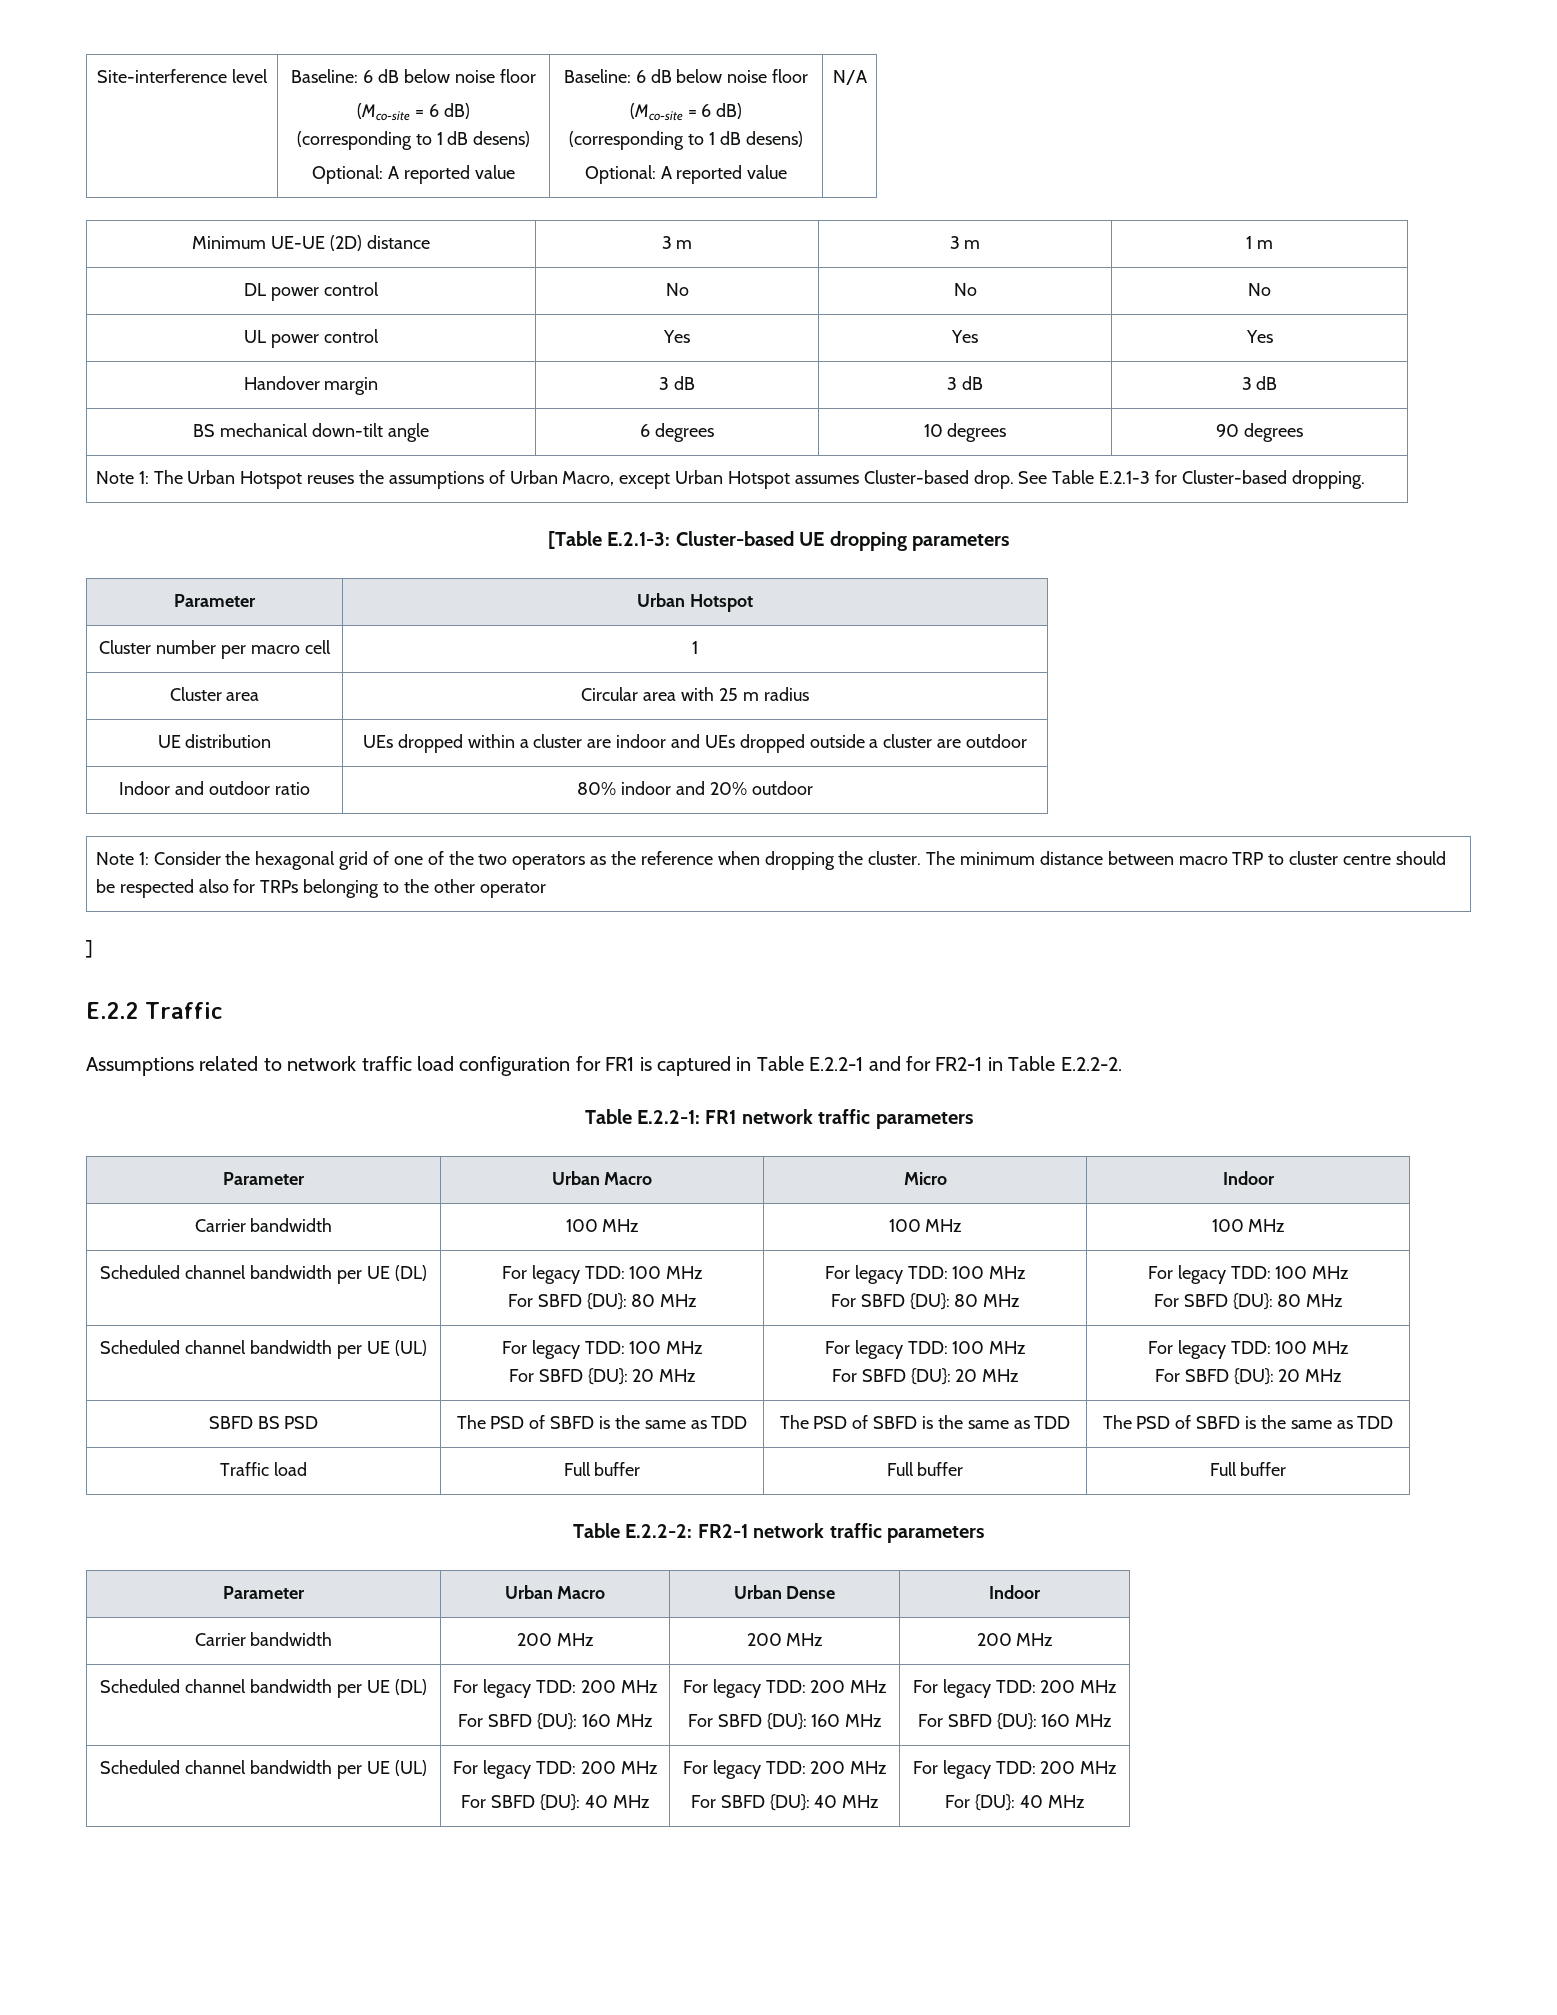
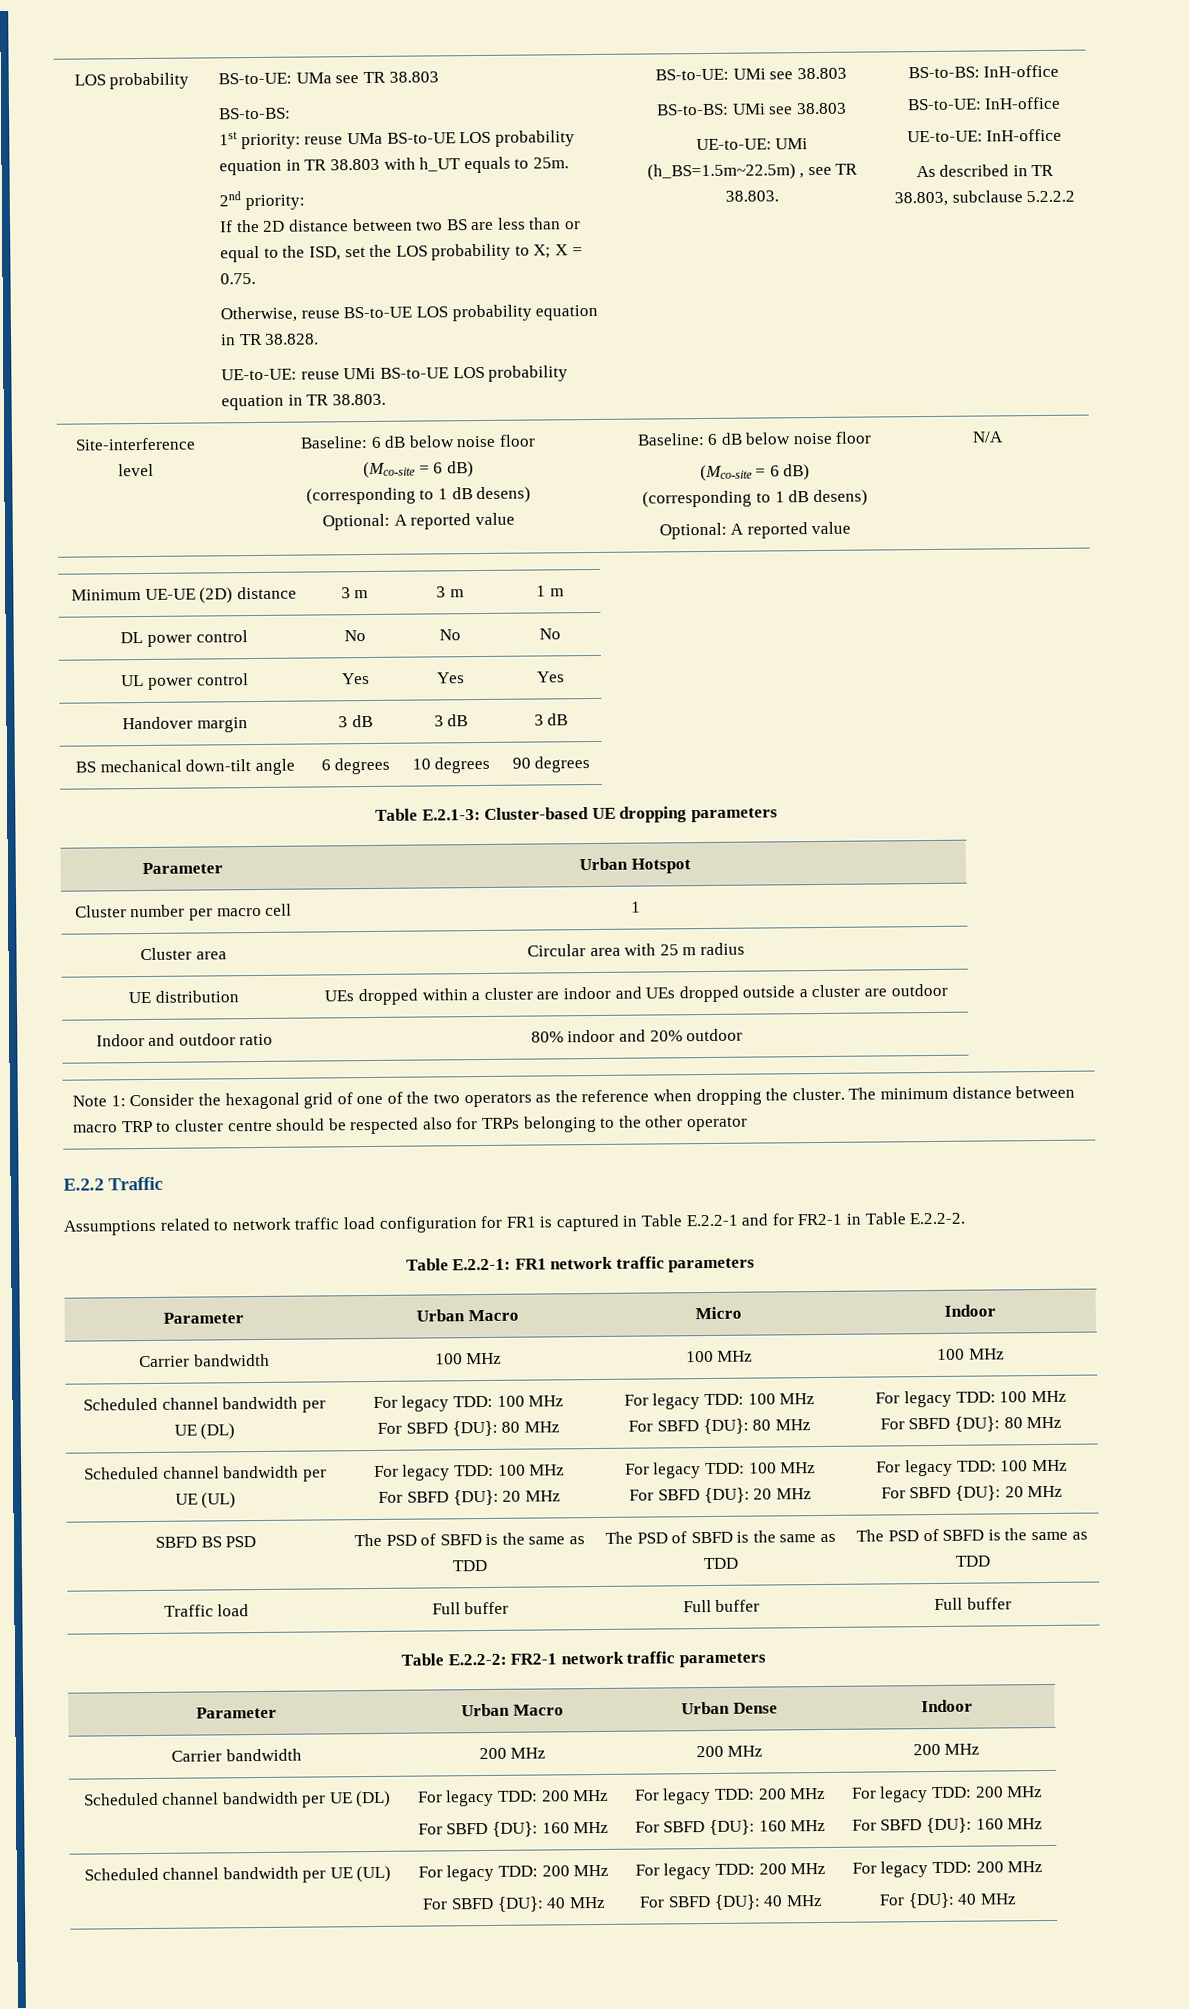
(97, 76) none -> [73,72,190,90] [218,71,439,85] [219,107,292,120] [219,130,575,150] [219,156,569,176] [219,191,305,211] [220,217,582,233] [220,243,583,263] [220,272,257,285] [220,304,599,323] [221,333,320,346] [221,365,569,382] [221,393,386,411] [655,67,847,81] [656,102,847,116] [695,138,809,151] [646,163,859,181] [725,190,779,202] [907,64,1060,79] [906,96,1062,111] [906,128,1063,143] [915,164,1055,178] [893,190,1076,207] LOS probability | BS-to-UE: UMa see TR 38.803 // BS-to-BS: // 1st priority: reuse UMa BS-to-UE LOS probability equation in TR 38.803 with h_UT equals to 25m. // 2nd priority: // If the 2D distance between two BS are less than or equal to the ISD, set the LOS probability to X; X = 0.75. // Otherwise, reuse BS-to-UE LOS probability equation in TR 38.828. // UE-to-UE: reuse UMi BS-to-UE LOS probability equation in TR 38.803. | BS-to-UE: UMi see 38.803 // BS-to-BS: UMi see 38.803 // UE-to-UE: UMi (h_BS=1.5m~22.5m) , see TR 38.803. | BS-to-BS: InH-office // BS-to-UE: InH-office // UE-to-UE: InH-office // As described in TR 38.803, subclause 5.2.2.2 //
[95,470,1365,489] [548,531,603,549] // Note 1: The Urban Hotspot reuses the assumptions of Urban Macro, except Urban Hotspot assumes Cluster-based drop. See Table E.2.1-3 for Cluster-based dropping. // [Table -> [375,808,419,821] // Table
[86,940,93,958] // ] -> (748, 1124) none

